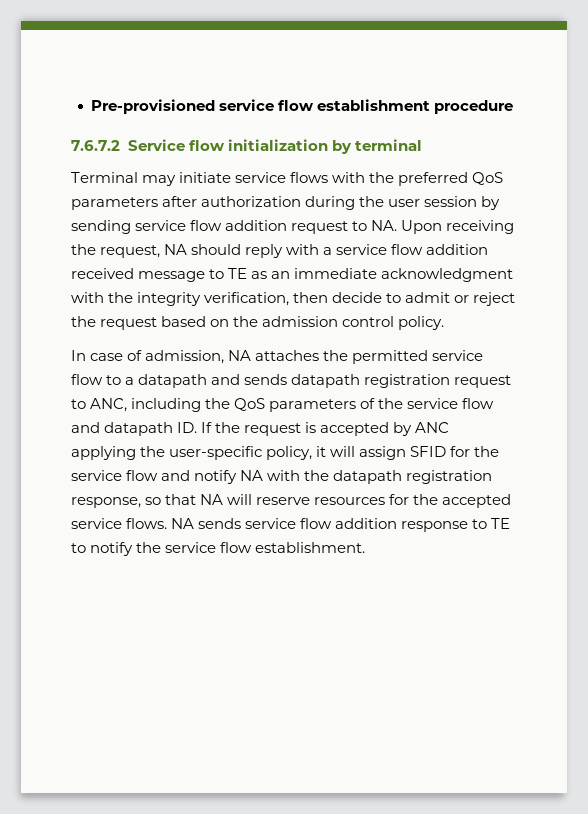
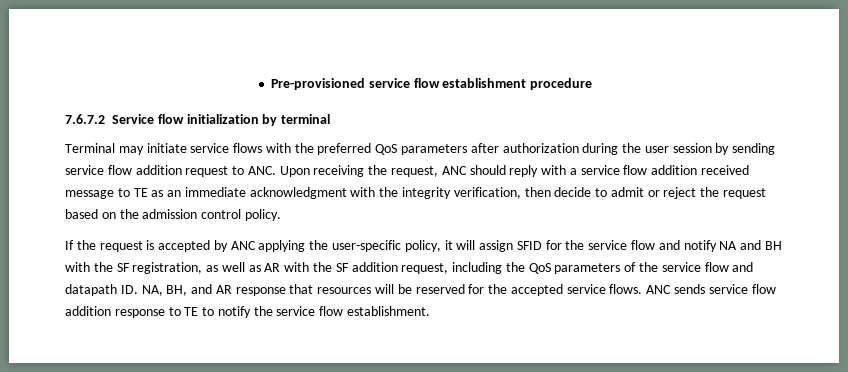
[371,220,398,231] NA. -> [247,166,276,175] ANC.
[164,244,188,255] NA -> [441,166,467,175] ANC
[71,350,484,364] [71,374,512,388] [71,398,495,412] [71,422,198,436] In case of admission, NA attaches the permitted service flow to a datapath and sends datapath registration request to ANC, including the QoS parameters of the service flow and datapath ID. -> (281, 215) none
[267,470,493,484] [71,494,386,508] with the datapath registration response, so that NA will reserve resources -> [740,240,782,250] [65,262,754,274] [65,284,465,296] and BH with the SF registration, as well as AR with the SF addition request, including the QoS parameters of the service flow and datapath ID. NA, BH, and AR response that resources will be reserved
[171,518,195,529] NA -> [646,285,672,294] ANC

